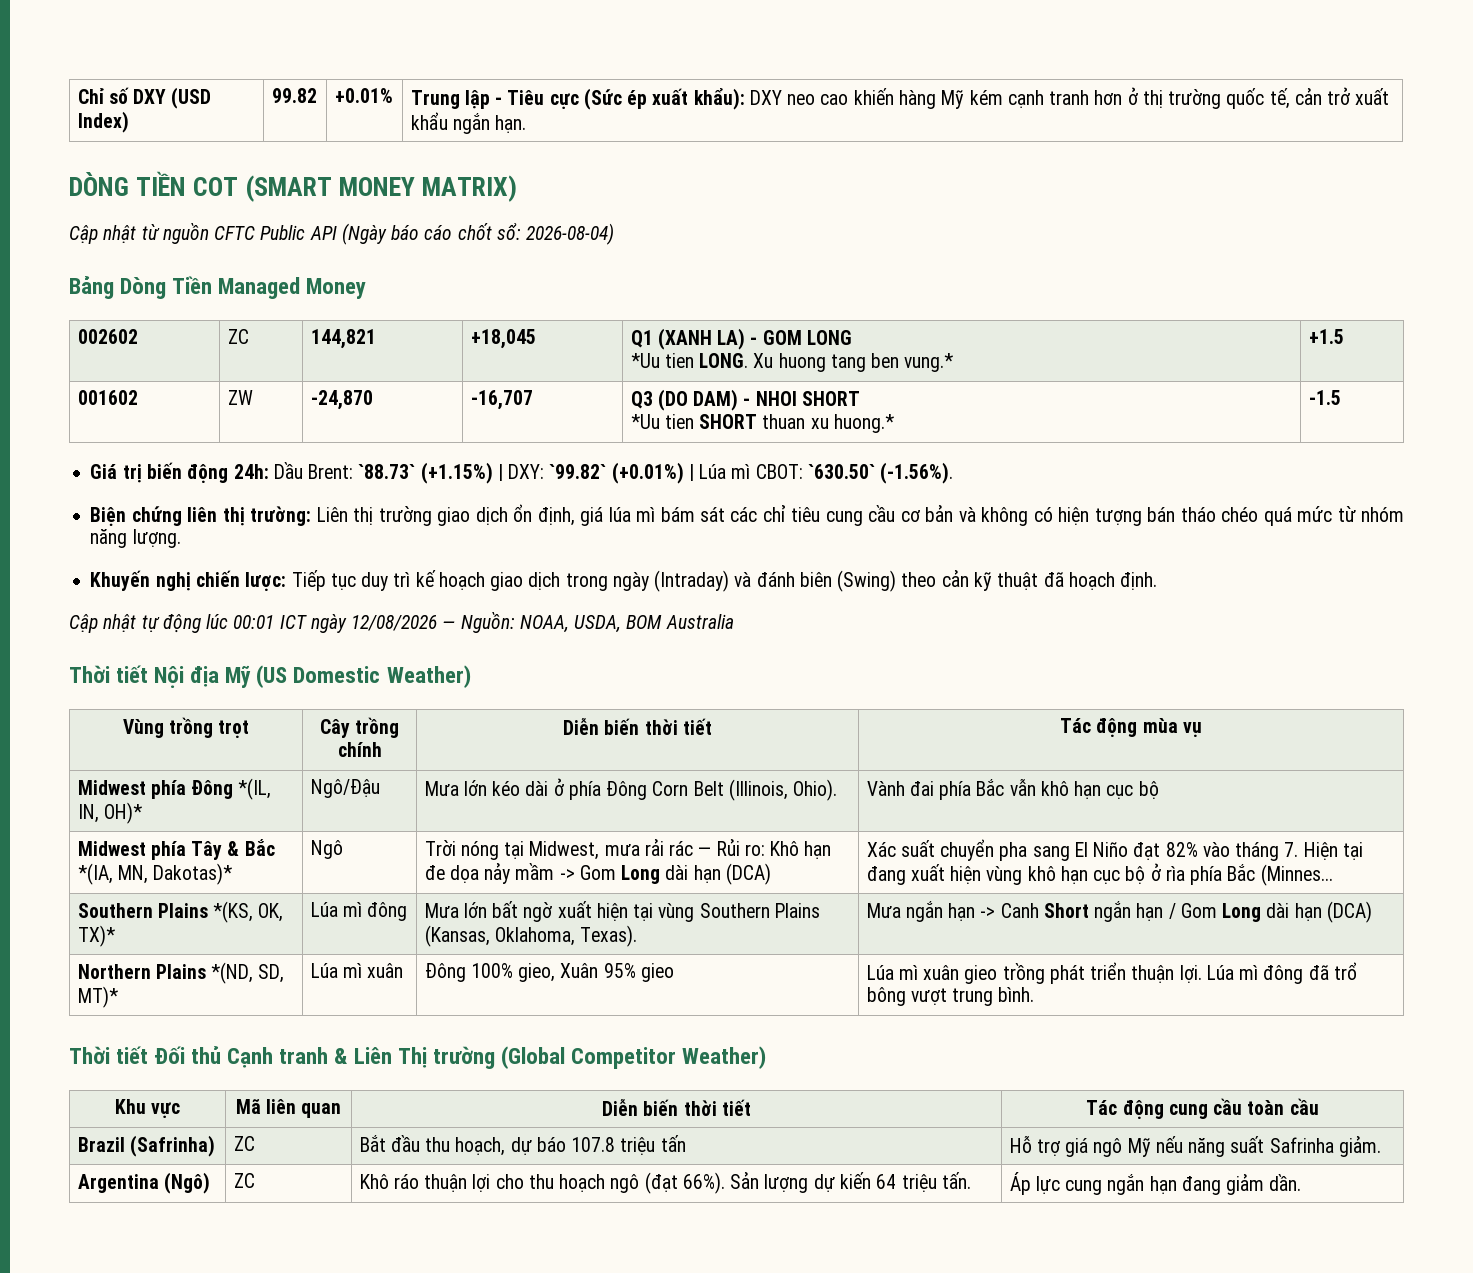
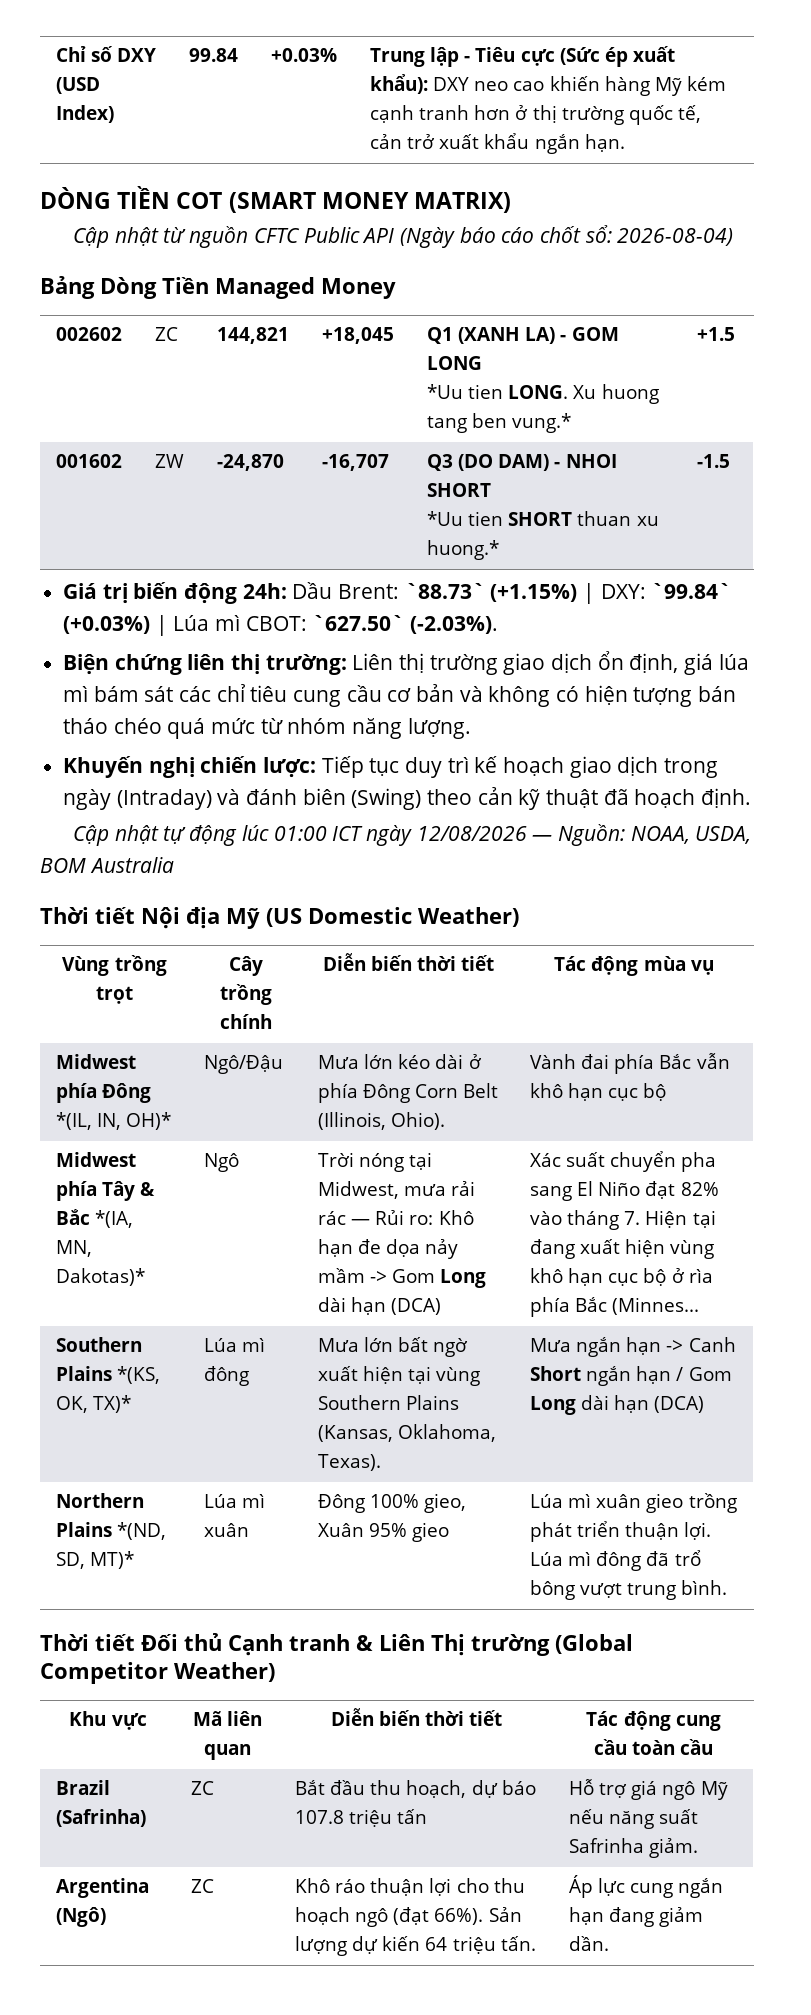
[271,88,317,103] [334,88,393,103] 99.82 | +0.01% -> [189,48,239,62] [271,48,338,62] 99.84 | +0.03%
[549,462,684,484] `99.82` (+0.01%) -> [651,583,732,599] [63,616,151,634] `99.84` (+0.03%)
[807,462,954,484] `630.50` (-1.56%). -> [312,615,499,634] `627.50` (-2.03%).
[233,615,275,629] 00:01 -> [273,826,327,841] 01:00

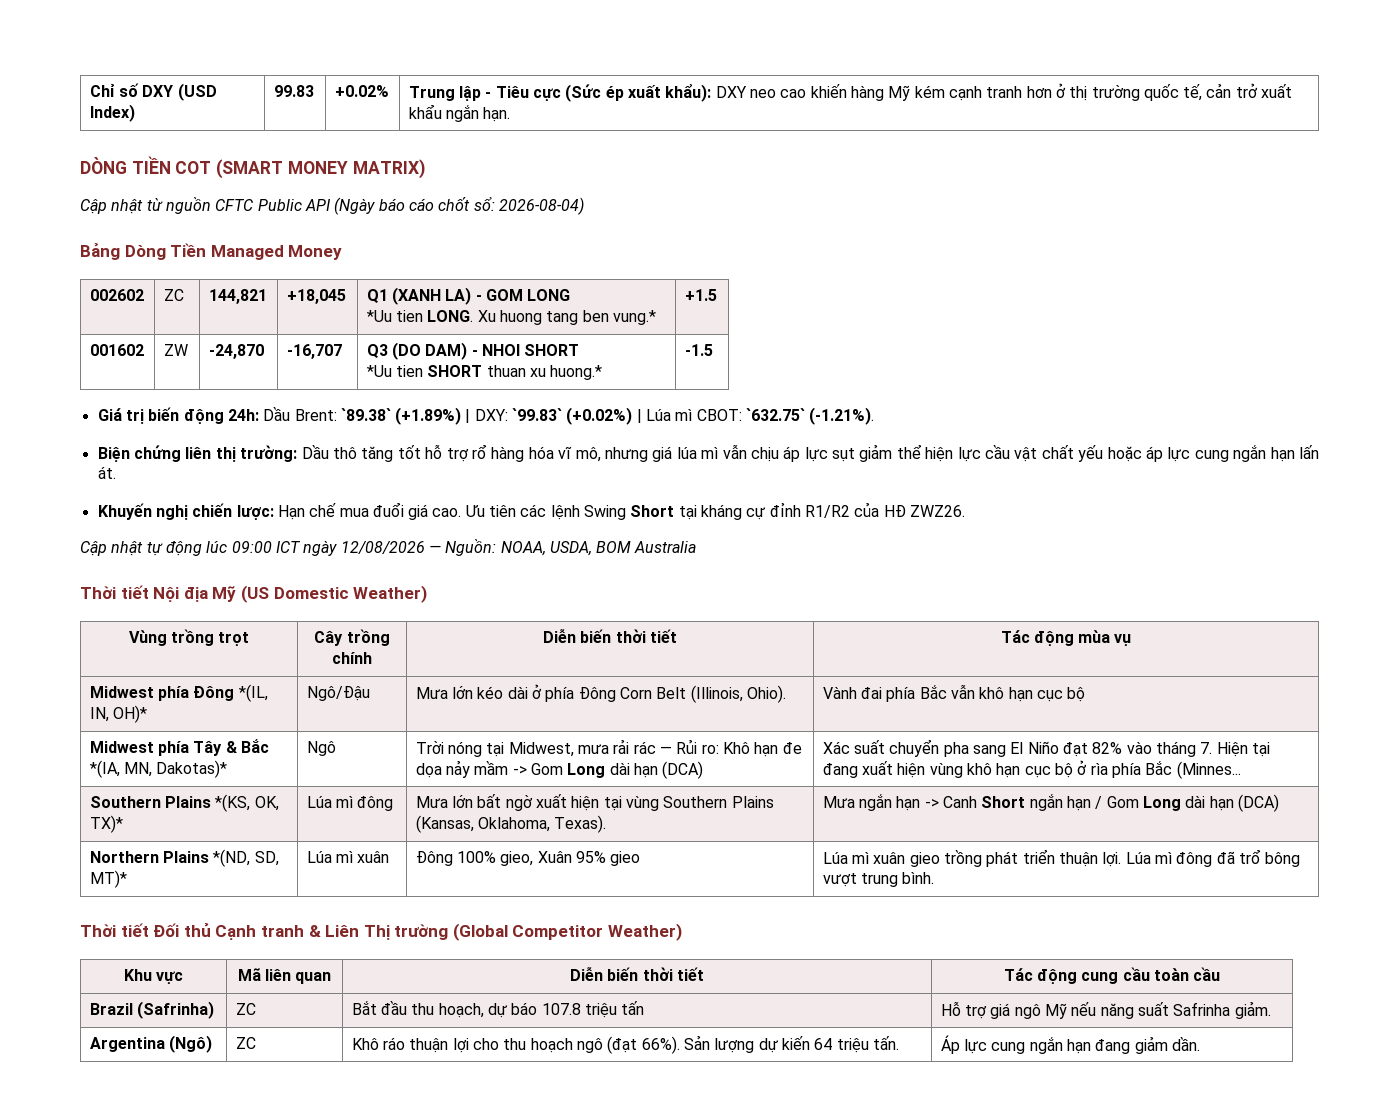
[189,48,239,62] [271,48,338,62] 99.84 | +0.03% -> [273,85,314,97] [334,85,389,97] 99.83 | +0.02%
[404,583,732,604] [63,616,151,634] `88.73` (+1.15%) | DXY: `99.84` (+0.03%) -> [340,407,633,425] `89.38` (+1.89%) | DXY: `99.83` (+0.02%)
[312,615,499,634] `627.50` (-2.03%). -> [746,407,875,425] `632.75` (-1.21%).
[352,651,749,675] [63,684,737,707] [63,718,471,739] [63,756,719,778] [63,787,752,810] Liên thị trường giao dịch ổn định, giá lúa mì bám sát các chỉ tiêu cung cầu cơ bản và không có hiện tượng bán tháo chéo quá mức từ nhóm năng lượng. // Khuyến nghị chiến lược: Tiếp tục duy trì kế hoạch giao dịch trong ngày (Intraday) và đánh biên (Swing) theo cản kỹ thuật đã hoạch định. -> [301,444,1320,462] [97,466,116,479] [97,502,965,520] Dầu thô tăng tốt hỗ trợ rổ hàng hóa vĩ mô, nhưng giá lúa mì vẫn chịu áp lực sụt giảm thể hiện lực cầu vật chất yếu hoặc áp lực cung ngắn hạn lấn át. // Khuyến nghị chiến lược: Hạn chế mua đuổi giá cao. Ưu tiên các lệnh Swing Short tại kháng cự đỉnh R1/R2 của HĐ ZWZ26.
[273,826,327,841] 01:00 -> [231,541,272,553] 09:00

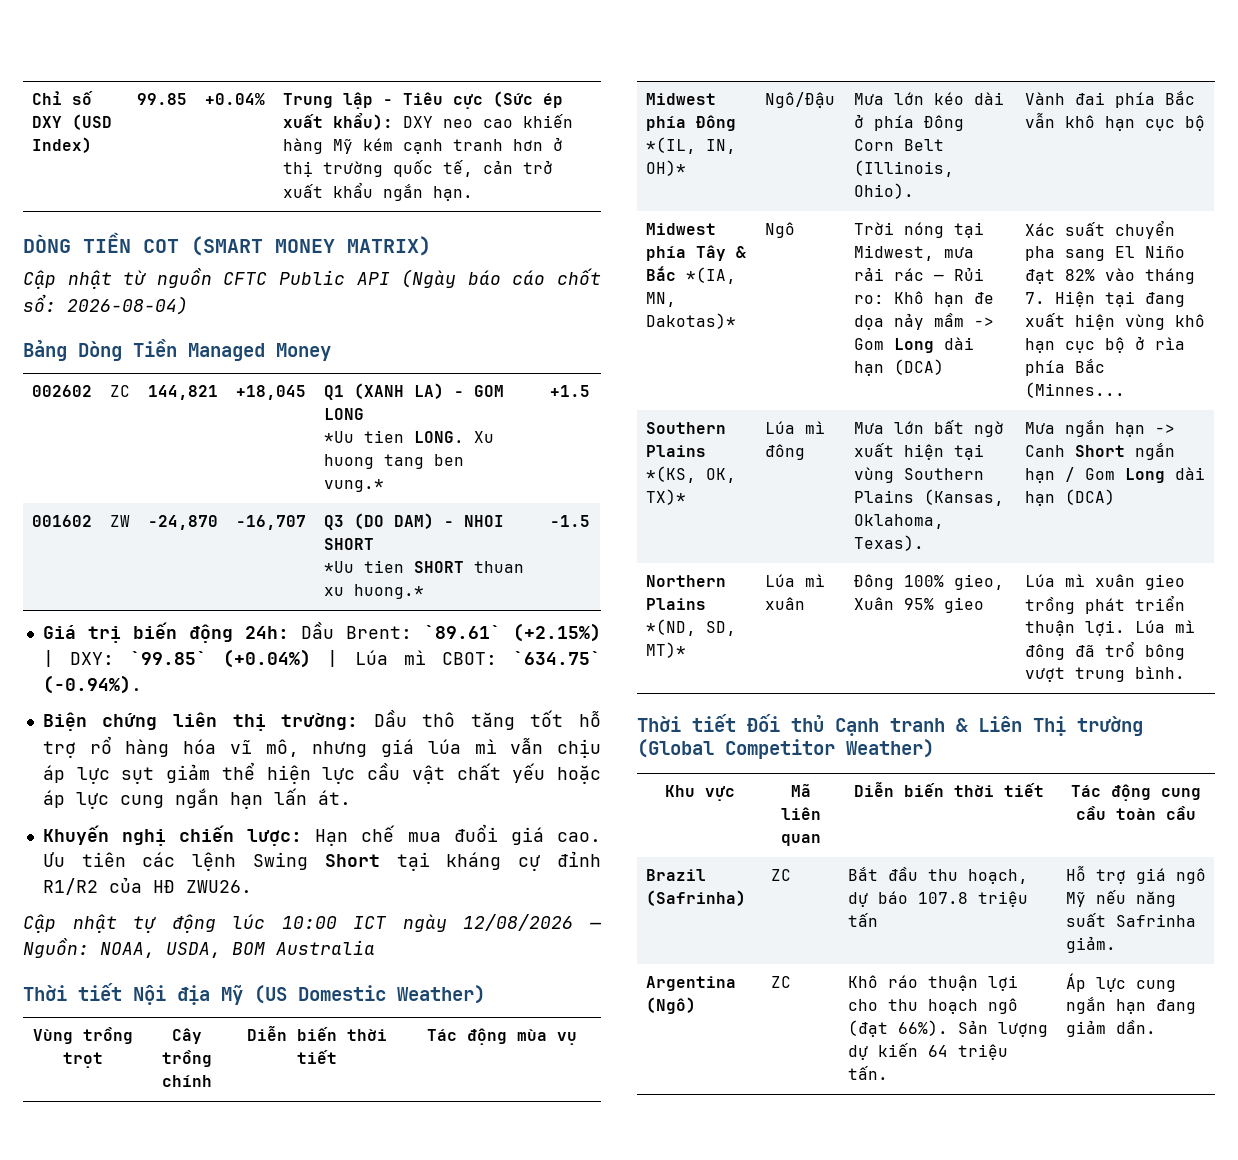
[273,85,314,97] [334,85,389,97] 99.83 | +0.02% -> [136,93,187,105] [204,93,265,105] 99.85 | +0.04%
[340,407,633,425] `89.38` (+1.89%) | DXY: `99.83` (+0.02%) -> [423,623,601,642] [42,649,312,668] `89.61` (+2.15%) | DXY: `99.85` (+0.04%)
[746,407,875,425] `632.75` (-1.21%). -> [512,651,601,665] [42,675,142,694] `634.75` (-0.94%).
[909,505,965,517] ZWZ26. -> [185,880,252,893] ZWU26.
[231,541,272,553] 09:00 -> [281,916,337,929] 10:00

